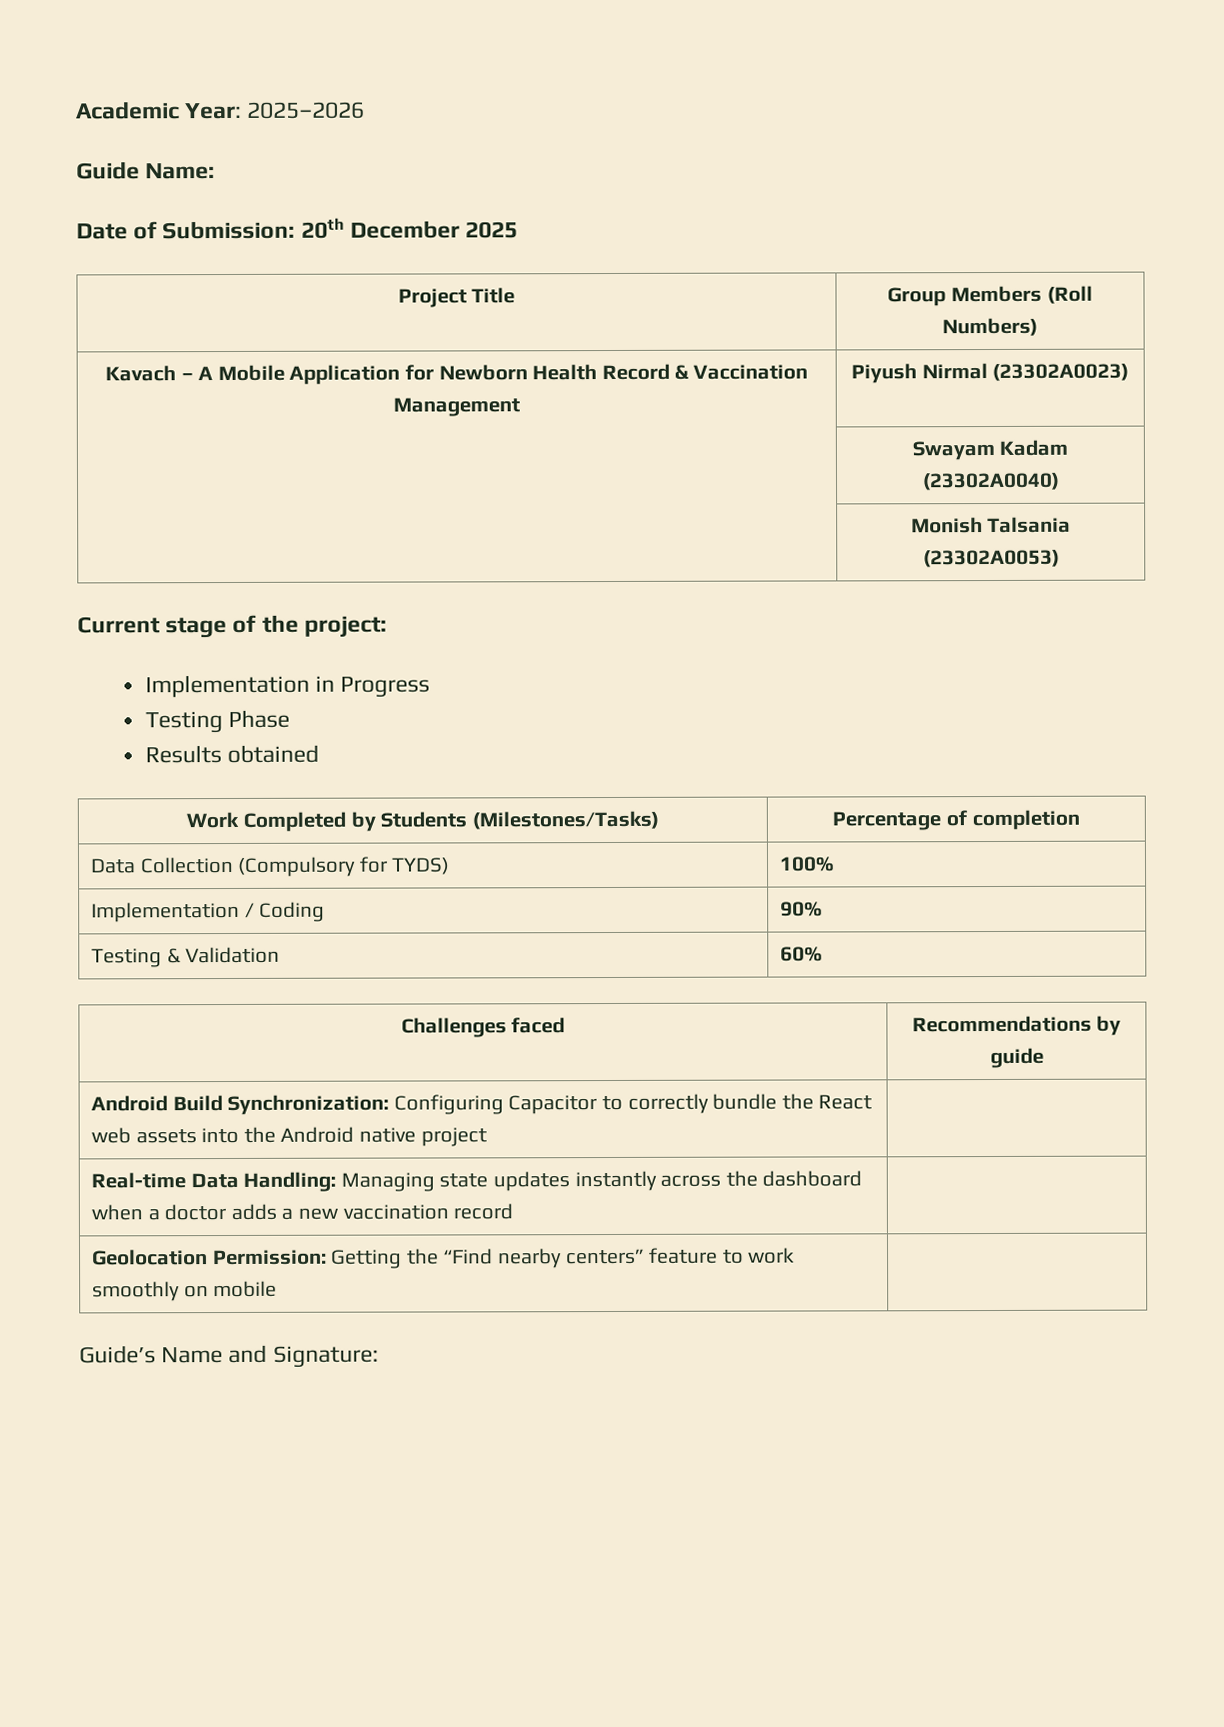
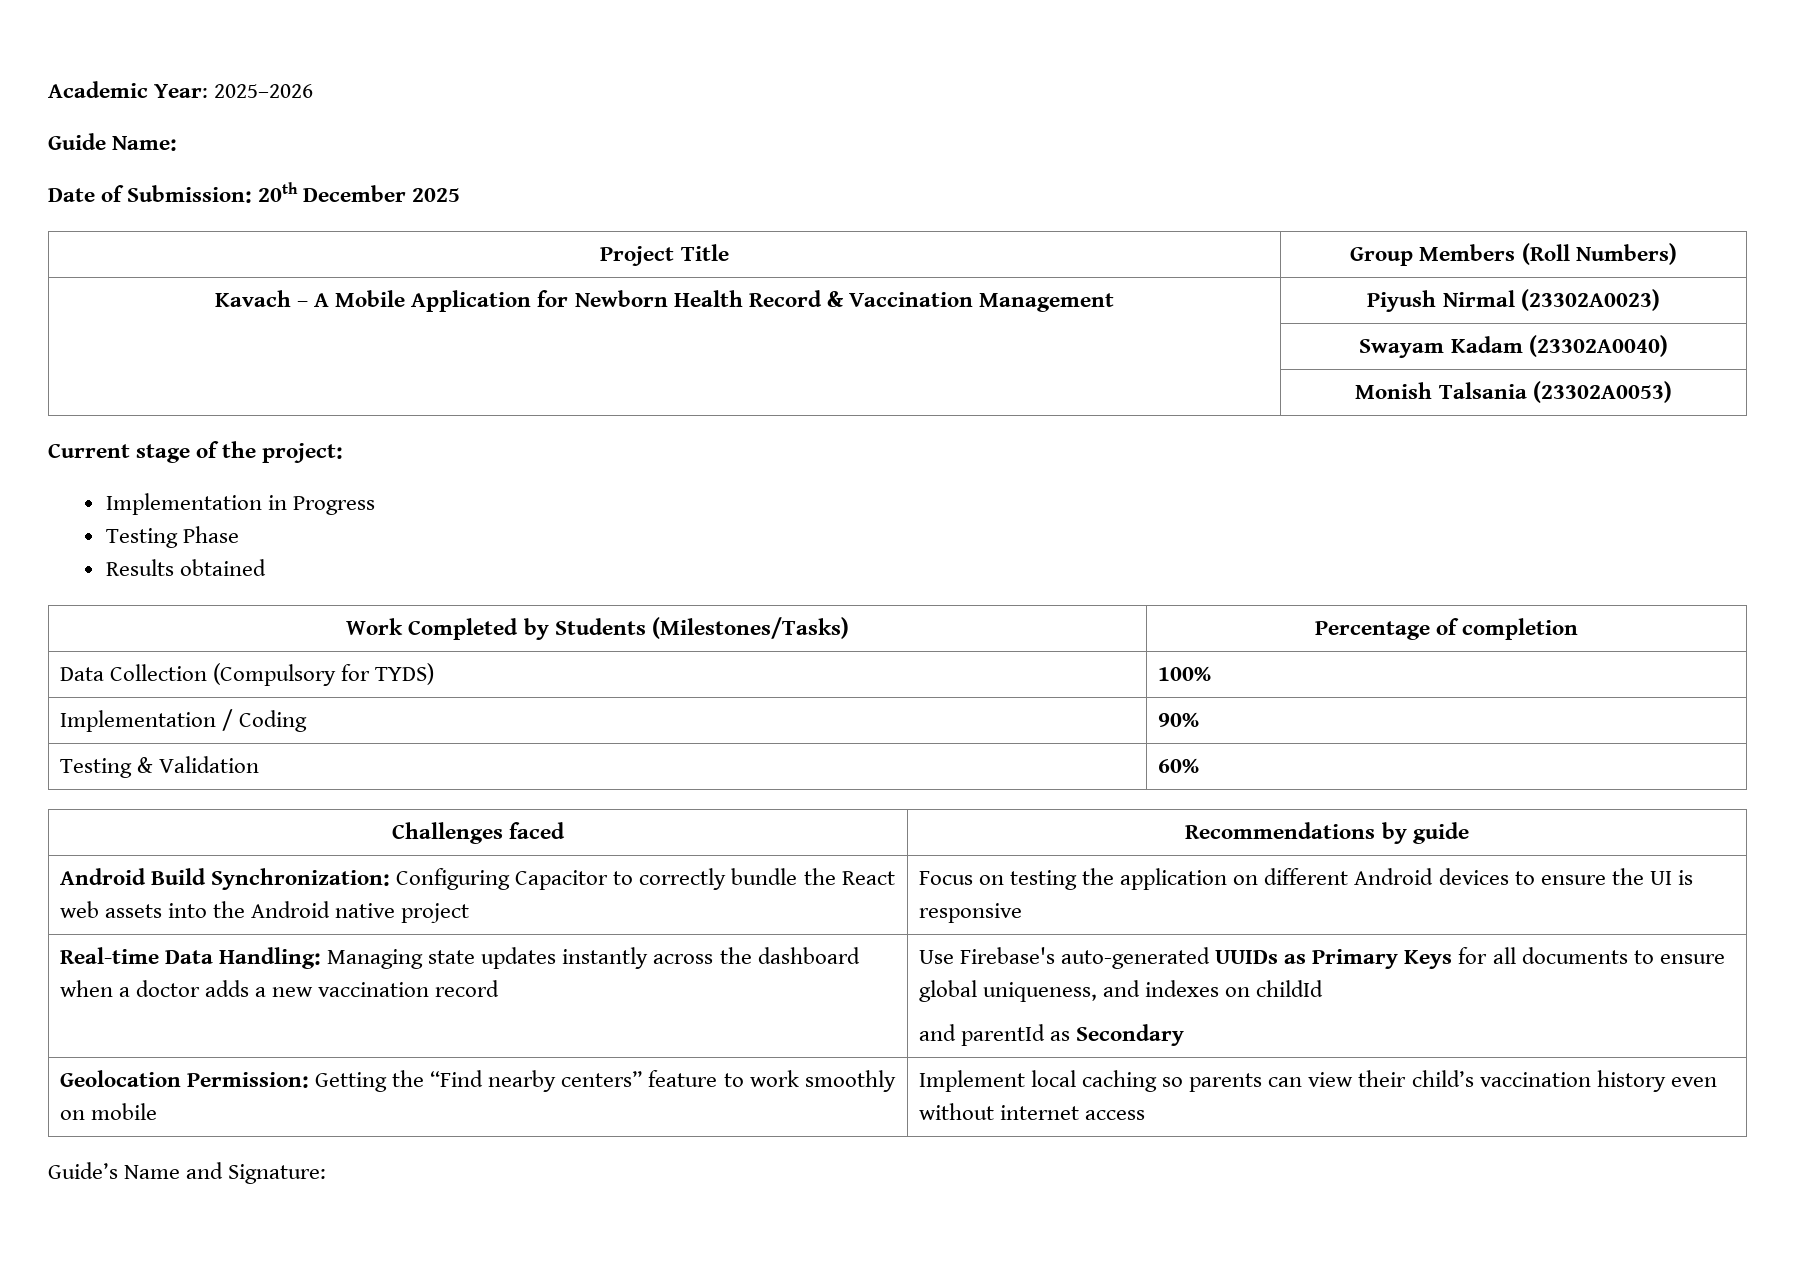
(487, 1137) none -> [918,868,1693,890] [918,903,1022,923] Focus on testing the application on different Android devices to ensure the UI is responsive
(514, 1211) none -> [918,947,1725,969] [918,980,1324,1002] [918,1024,1185,1046] Use Firebase's auto-generated UUIDs as Primary Keys for all documents to ensure global uniqueness, and indexes on childId // and parentId as Secondary
(278, 1289) none -> [918,1070,1717,1092] [918,1103,1146,1120] Implement local caching so parents can view their child’s vaccination history even without internet access

